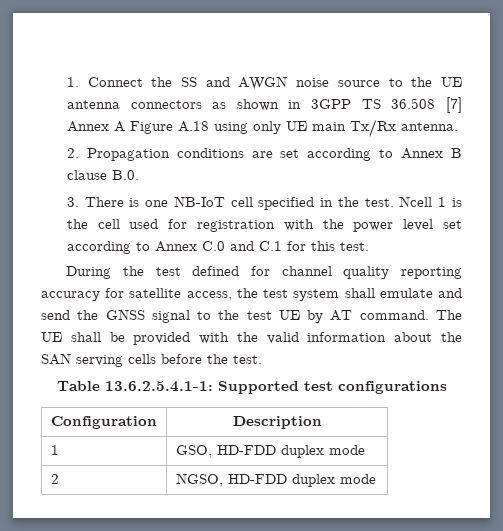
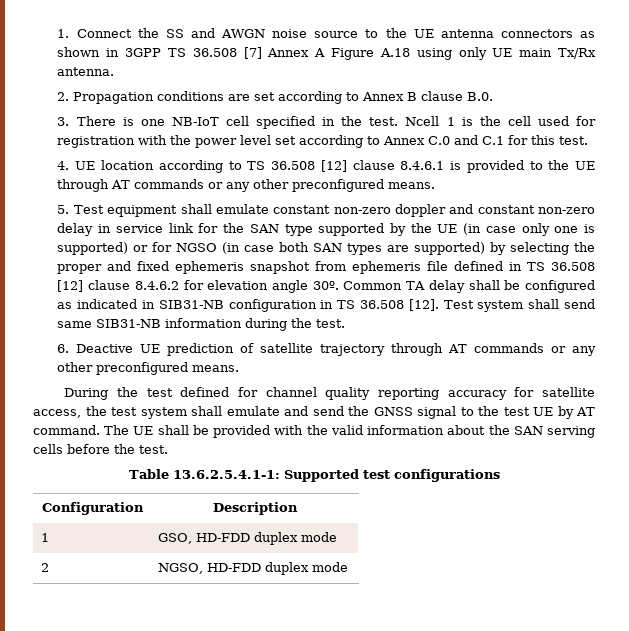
(369, 246) none -> [57,160,595,173] [57,179,436,192] [57,204,595,217] [57,223,596,236] [57,242,595,255] [57,261,595,274] [57,280,595,293] [57,299,595,312] [57,318,346,331] [57,343,596,356] [57,362,240,375] // 4. UE location according to TS 36.508 [12] clause 8.4.6.1 is provided to the UE through AT commands or any other preconfigured means. // 5. Test equipment shall emulate constant non-zero doppler and constant non-zero delay in service link for the SAN type supported by the UE (in case only one is supported) or for NGSO (in case both SAN types are supported) by selecting the proper and fixed ephemeris snapshot from ephemeris file defined in TS 36.508 [12] clause 8.4.6.2 for elevation angle 30º. Common TA delay shall be configured as indicated in SIB31-NB configuration in TS 36.508 [12]. Test system shall send same SIB31-NB information during the test. // 6. Deactive UE prediction of satellite trajectory through AT commands or any other preconfigured means.

